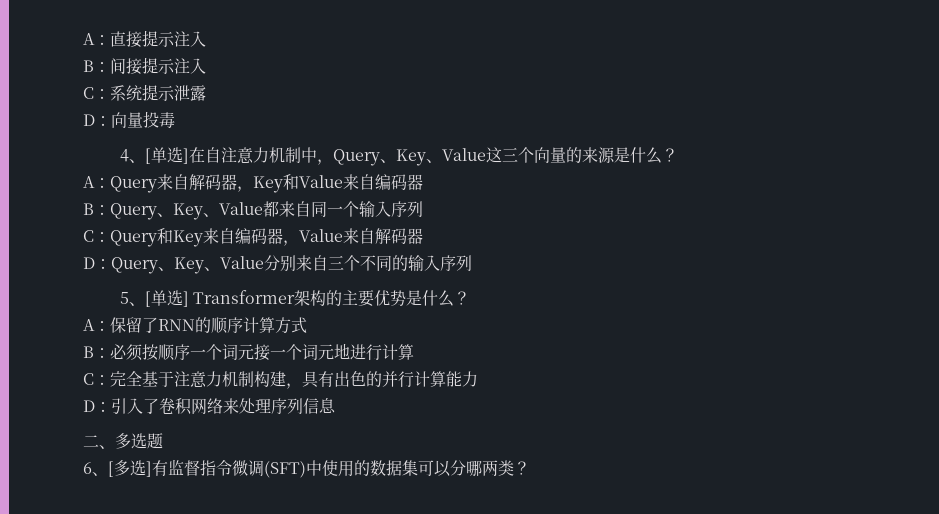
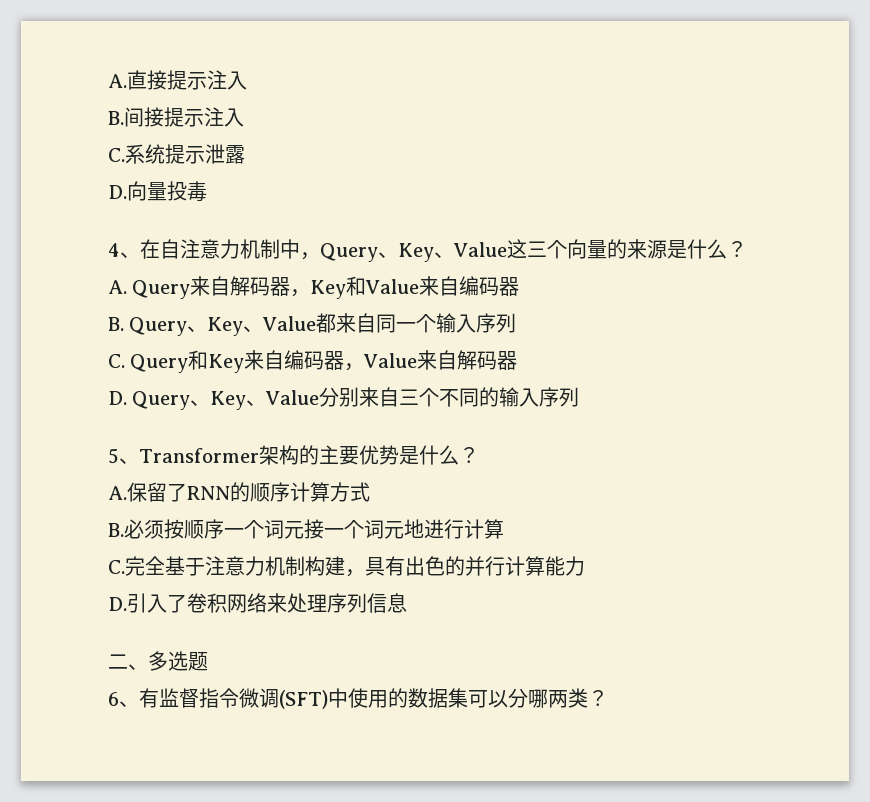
[83,33,110,45] A： -> [108,74,127,88] A.
[83,60,110,72] B： -> [108,111,124,125] B.
[83,87,110,99] C： -> [108,148,125,162] C.
[83,114,111,126] D： -> [108,185,127,199] D.
[144,147,189,164] [单选] -> (140, 255) none
[83,176,110,188] A： -> [108,280,127,294] A.
[83,203,110,215] B： -> [108,317,124,331] B.
[83,230,110,242] C： -> [108,354,125,368] C.
[83,257,111,269] D： -> [108,391,127,405] D.
[144,290,189,307] [单选] -> (139, 461) none
[83,319,110,331] A： -> [108,486,127,500] A.
[83,346,110,358] B： -> [108,523,124,537] B.
[83,373,110,385] C： -> [108,560,125,574] C.
[83,400,111,412] D： -> [108,597,127,611] D.
[108,460,152,477] [多选] -> (139, 704) none

